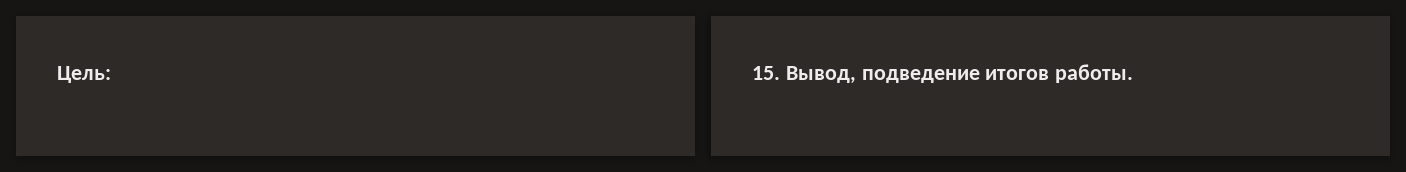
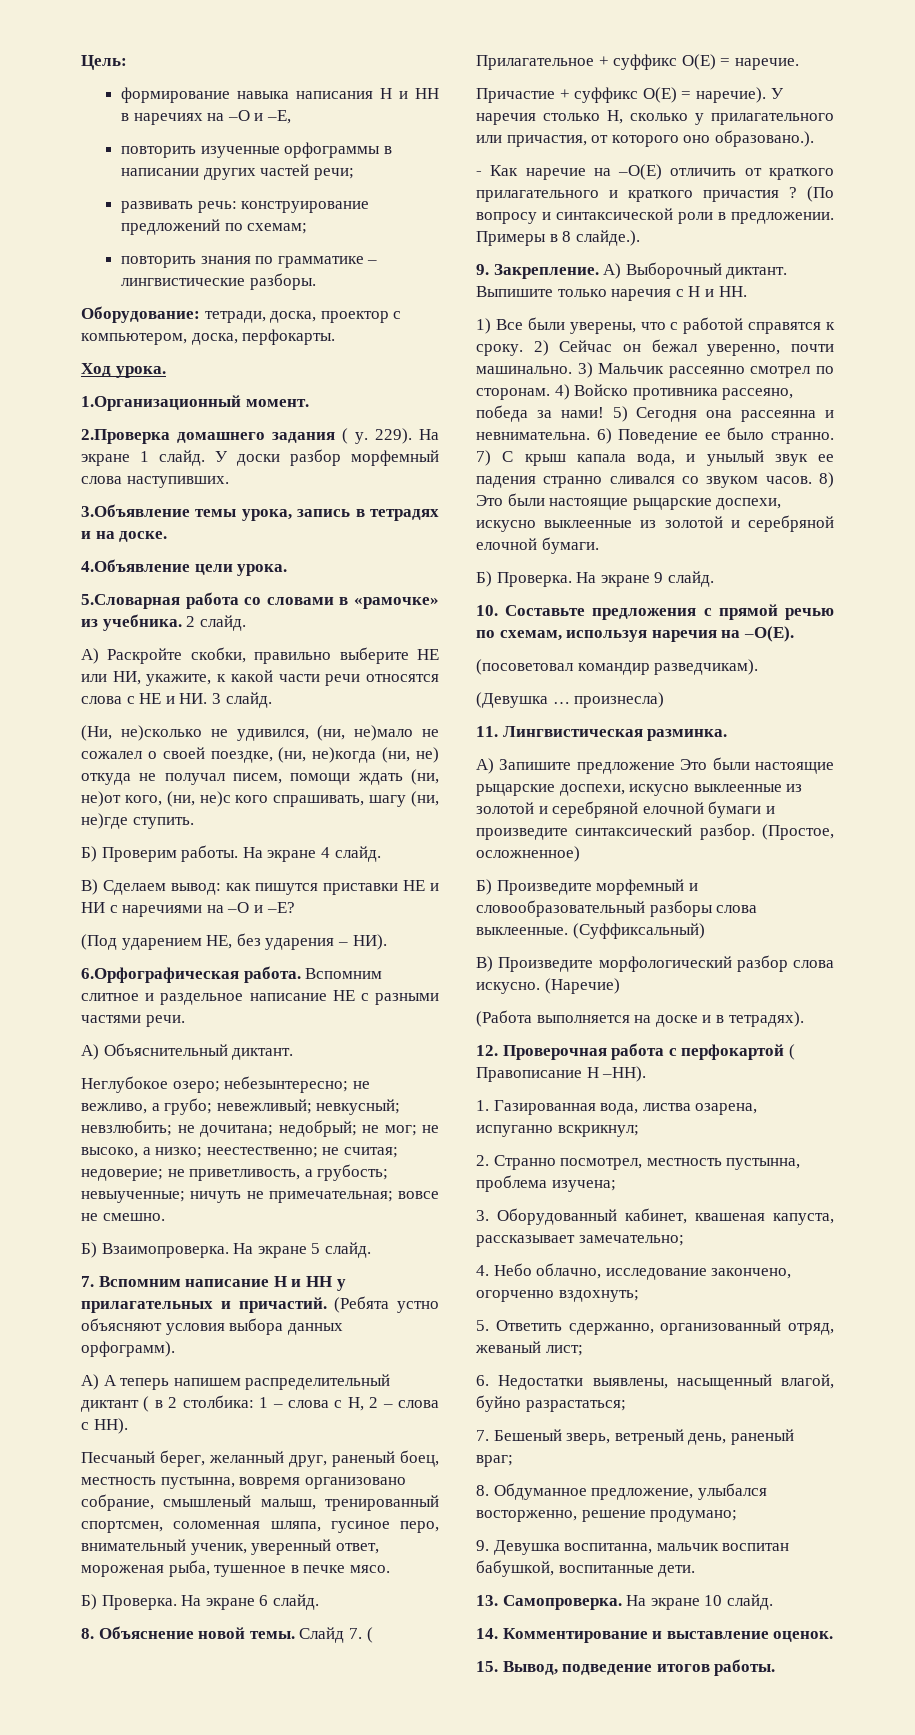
(111, 74) none -> [120,87,439,103] [120,110,291,125] [120,142,392,158] [120,164,354,180] [120,201,370,213] [120,219,308,235] [120,256,378,268] [120,273,316,290] [81,306,402,323] [81,329,336,345] [81,363,166,378] [81,395,309,411] [81,428,439,444] [81,449,439,466] [81,476,229,488] [81,504,439,521] [81,531,168,542] [81,559,288,576] [81,592,440,609] [81,614,246,631] [81,647,439,664] [81,670,440,686] [81,692,272,708] [81,725,439,741] [81,747,439,763] [81,769,439,785] [81,791,439,807] [81,813,194,829] [81,845,381,862] [81,879,439,895] [81,902,295,917] [81,933,387,950] [81,966,383,983] [81,990,439,1005] [81,1015,185,1027] [81,1043,294,1060] [81,1076,370,1093] [81,1098,401,1115] [81,1120,439,1137] [81,1147,398,1158] [81,1164,389,1181] [81,1191,439,1203] [81,1213,165,1221] [81,1242,371,1258] [81,1276,346,1291] [81,1296,439,1313] [81,1318,343,1335] [81,1341,175,1357] [81,1374,391,1390] [81,1395,440,1412] [81,1418,128,1434] [81,1450,439,1467] [81,1477,406,1489] [81,1494,439,1511] [81,1521,439,1533] [81,1539,379,1555] [81,1560,390,1577] [81,1594,319,1610] [81,1626,373,1643] [476,54,799,70] [476,87,784,103] [476,110,834,125] [476,130,814,147] [476,164,834,180] [476,186,834,202] [476,208,834,224] [476,230,640,246] [476,262,788,279] [476,286,747,301] [476,317,835,334] [476,339,834,356] [476,362,834,378] [476,384,794,400] [476,405,834,422] [476,427,834,444] [476,450,834,466] [476,472,834,488] [476,493,782,510] [476,515,834,532] [476,537,599,554] [476,571,714,587] [476,604,834,620] [476,626,794,642] [476,659,759,675] [476,692,665,708] [476,726,728,741] [476,757,834,774] [476,784,803,796] [476,801,775,818] [476,823,834,840] [476,846,580,862] [476,879,698,895] [476,900,758,917] [476,923,705,939] [476,955,834,972] [476,978,620,994] [476,1010,804,1027] [476,1043,795,1060] [476,1066,647,1082] [476,1100,758,1115] [476,1125,639,1137] [476,1155,801,1170] [476,1175,616,1192] [476,1208,834,1225] [476,1235,684,1247] [476,1263,792,1280] [476,1290,639,1302] [476,1319,834,1335] [475,1341,583,1356] [476,1374,834,1390] [476,1395,626,1412] [476,1429,794,1445] [476,1455,513,1467] [476,1483,767,1500] [476,1510,738,1522] [476,1540,790,1555] [476,1560,696,1577] [476,1594,773,1610] [476,1628,834,1643] // формирование навыка написания Н и НН в наречиях на –О и –Е, // повторить изученные орфограммы в написании других частей речи; // развивать речь: конструирование предложений по схемам; // повторить знания по грамматике – лингвистические разборы. // Оборудование: тетради, доска, проектор с компьютером, доска, перфокарты. // Ход урока. // 1.Организационный момент. // 2.Проверка домашнего задания ( у. 229). На экране 1 слайд. У доски разбор морфемный слова наступивших. // 3.Объявление темы урока, запись в тетрадях и на доске. // 4.Объявление цели урока. // 5.Словарная работа со словами в «рамочке» из учебника. 2 слайд. // А) Раскройте скобки, правильно выберите НЕ или НИ, укажите, к какой части речи относятся слова с НЕ и НИ. 3 слайд. // (Ни, не)сколько не удивился, (ни, не)мало не сожалел о своей поездке, (ни, не)когда (ни, не) откуда не получал писем, помощи ждать (ни, не)от кого, (ни, не)с кого спрашивать, шагу (ни, не)где ступить. // Б) Проверим работы. На экране 4 слайд. // В) Сделаем вывод: как пишутся приставки НЕ и НИ с наречиями на –О и –Е? // (Под ударением НЕ, без ударения – НИ). // 6.Орфографическая работа. Вспомним слитное и раздельное написание НЕ с разными частями речи. // А) Объяснительный диктант. // Неглубокое озеро; небезынтересно; не вежливо, а грубо; невежливый; невкусный; невзлюбить; не дочитана; недобрый; не мог; не высоко, а низко; неестественно; не считая; недоверие; не приветливость, а грубость; невыученные; ничуть не примечательная; вовсе не смешно. // Б) Взаимопроверка. На экране 5 слайд. // 7. Вспомним написание Н и НН у прилагательных и причастий. (Ребята устно объясняют условия выбора данных орфограмм). // А) А теперь напишем распределительный диктант ( в 2 столбика: 1 – слова с Н, 2 – слова с НН). // Песчаный берег, желанный друг, раненый боец, местность пустынна, вовремя организовано собрание, смышленый малыш, тренированный спортсмен, соломенная шляпа, гусиное перо, внимательный ученик, уверенный ответ, мороженая рыба, тушенное в печке мясо. // Б) Проверка. На экране 6 слайд. // 8. Объяснение новой темы. Слайд 7. ( Прилагательное + суффикс О(Е) = наречие. // Причастие + суффикс О(Е) = наречие). У наречия столько Н, сколько у прилагательного или причастия, от которого оно образовано.). // - Как наречие на –О(Е) отличить от краткого прилагательного и краткого причастия ? (По вопросу и синтаксической роли в предложении. Примеры в 8 слайде.). // 9. Закрепление. А) Выборочный диктант. Выпишите только наречия с Н и НН. // 1) Все были уверены, что с работой справятся к сроку. 2) Сейчас он бежал уверенно, почти машинально. 3) Мальчик рассеянно смотрел по сторонам. 4) Войско противника рассеяно, победа за нами! 5) Сегодня она рассеянна и невнимательна. 6) Поведение ее было странно. 7) С крыш капала вода, и унылый звук ее падения странно сливался со звуком часов. 8) Это были настоящие рыцарские доспехи, искусно выклеенные из золотой и серебряной елочной бумаги. // Б) Проверка. На экране 9 слайд. // 10. Составьте предложения с прямой речью по схемам, используя наречия на –О(Е). // (посоветовал командир разведчикам). // (Девушка … произнесла) // 11. Лингвистическая разминка. // А) Запишите предложение Это были настоящие рыцарские доспехи, искусно выклеенные из золотой и серебряной елочной бумаги и произведите синтаксический разбор. (Простое, осложненное) // Б) Произведите морфемный и словообразовательный разборы слова выклеенные. (Суффиксальный) // В) Произведите морфологический разбор слова искусно. (Наречие) // (Работа выполняется на доске и в тетрадях). // 12. Проверочная работа с перфокартой ( Правописание Н –НН). // 1. Газированная вода, листва озарена, испуганно вскрикнул; // 2. Странно посмотрел, местность пустынна, проблема изучена; // 3. Оборудованный кабинет, квашеная капуста, рассказывает замечательно; // 4. Небо облачно, исследование закончено, огорченно вздохнуть; // 5. Ответить сдержанно, организованный отряд, жеваный лист; // 6. Недостатки выявлены, насыщенный влагой, буйно разрастаться; // 7. Бешеный зверь, ветреный день, раненый враг; // 8. Обдуманное предложение, улыбался восторженно, решение продумано; // 9. Девушка воспитанна, мальчик воспитан бабушкой, воспитанные дети. // 13. Самопроверка. На экране 10 слайд. // 14. Комментирование и выставление оценок.

